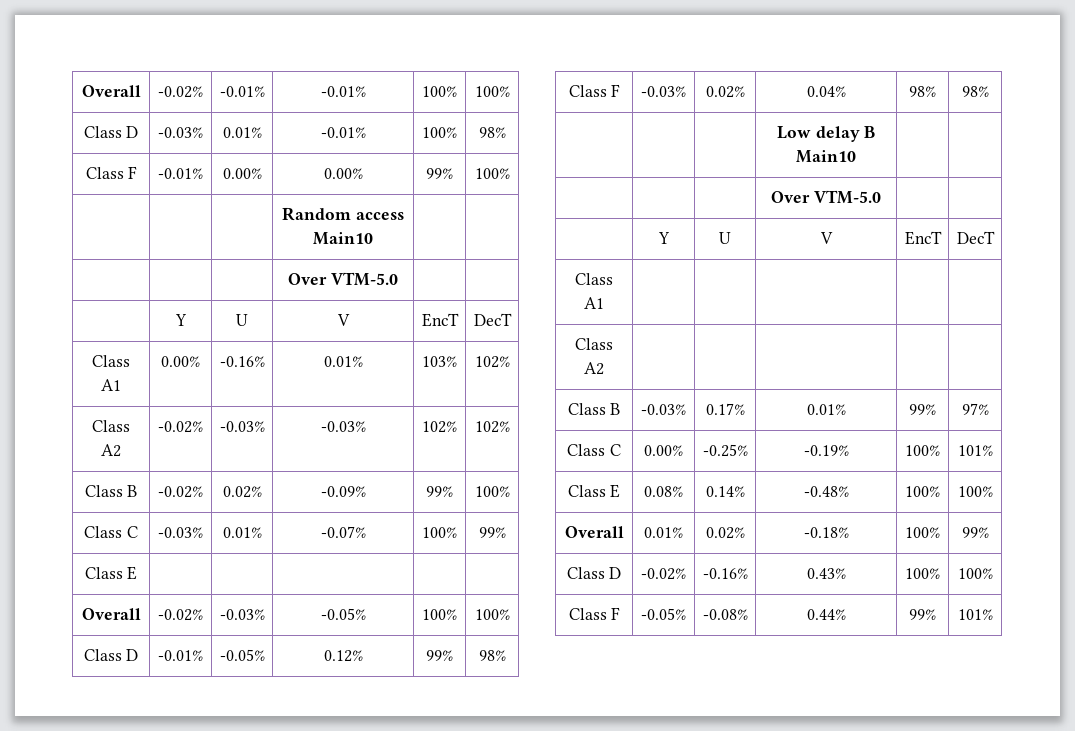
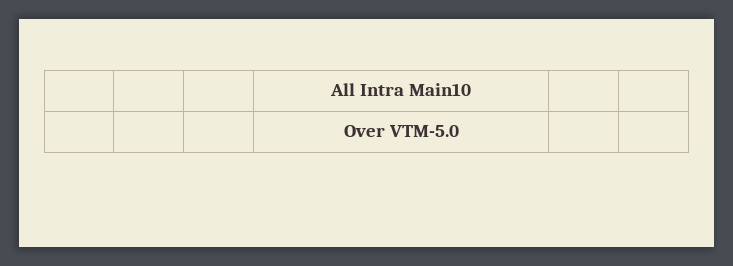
[81,85,141,97] [158,86,203,98] [219,86,265,97] [320,86,366,97] [422,86,457,97] [474,86,510,97] [83,126,139,138] [158,127,203,138] [222,127,262,138] [320,127,366,138] [422,127,457,138] [478,127,506,138] [85,166,138,179] [158,168,203,179] [222,168,262,179] [323,168,363,179] [426,168,453,179] [474,168,510,179] [282,207,404,221] [313,232,373,245] [288,272,398,286] [174,314,187,326] [236,314,248,326] [336,314,350,326] [421,313,459,327] [473,313,512,326] [92,355,130,367] [101,379,121,391] [161,356,200,367] [219,356,265,367] [323,356,363,367] [422,356,457,367] [474,356,510,368] [92,420,130,432] [101,444,121,457] [158,421,203,433] [219,421,265,432] [320,421,366,432] [422,421,457,433] [474,421,510,433] [84,485,138,497] [158,486,203,498] [222,486,262,498] [320,486,366,497] [426,486,453,497] [474,486,510,497] [84,526,138,538] [158,527,203,538] [222,527,262,538] [320,526,366,538] [422,527,457,538] [478,527,506,538] [84,566,138,580] [81,608,141,620] [158,609,203,621] [219,609,265,620] [320,608,366,620] [422,609,457,620] [474,609,510,620] [83,649,139,661] [158,650,203,661] [219,649,265,661] [323,650,363,662] [426,650,453,661] [478,650,506,661] [568,84,621,97] [641,86,686,97] [705,86,745,98] [806,86,846,97] [909,86,936,97] [961,86,989,97] [776,126,876,142] [796,150,856,163] [771,190,881,204] [657,232,670,244] [719,232,731,244] [819,232,833,244] [904,231,942,245] [956,231,995,244] [575,273,613,285] [584,297,604,309] [575,338,613,350] [584,362,604,375] [567,403,621,415] [641,404,686,415] [705,403,745,415] [806,404,846,415] [909,404,936,415] [961,403,989,415] [567,444,621,456] [644,445,683,456] [702,444,748,457] [803,445,849,456] [905,445,940,456] [957,445,993,456] [567,484,621,498] [644,486,683,497] [705,486,745,497] [803,486,849,497] [905,486,940,497] [957,486,993,497] [564,526,624,538] [644,527,683,538] [705,527,745,539] [803,527,849,538] [905,527,940,538] [961,527,989,538] [566,567,622,579] [641,568,686,580] [702,568,748,579] [806,568,846,579] [905,568,940,579] [957,568,993,579] [568,607,621,620] [641,608,686,620] [702,609,748,620] [806,609,846,620] [909,609,936,620] [957,609,993,620] Overall | -0.02% | -0.01% | -0.01% | 100% | 100% // Class D | -0.03% | 0.01% | -0.01% | 100% | 98% // Class F | -0.01% | 0.00% | 0.00% | 99% | 100% // | | | Random access Main10 | | // | | | Over VTM-5.0 | | // | Y | U | V | EncT | DecT // Class A1 | 0.00% | -0.16% | 0.01% | 103% | 102% // Class A2 | -0.02% | -0.03% | -0.03% | 102% | 102% // Class B | -0.02% | 0.02% | -0.09% | 99% | 100% // Class C | -0.03% | 0.01% | -0.07% | 100% | 99% // Class E | | | | | // Overall | -0.02% | -0.03% | -0.05% | 100% | 100% // Class D | -0.01% | -0.05% | 0.12% | 99% | 98% // Class F | -0.03% | 0.02% | 0.04% | 98% | 98% // | | | Low delay B Main10 | | // | | | Over VTM-5.0 | | // | Y | U | V | EncT | DecT // Class A1 | | | | | // Class A2 | | | | | // Class B | -0.03% | 0.17% | 0.01% | 99% | 97% // Class C | 0.00% | -0.25% | -0.19% | 100% | 101% // Class E | 0.08% | 0.14% | -0.48% | 100% | 100% // Overall | 0.01% | 0.02% | -0.18% | 100% | 99% // Class D | -0.02% | -0.16% | 0.43% | 100% | 100% // Class F | -0.05% | -0.08% | 0.44% | 99% | 101% -> [330,83,471,96] [343,125,459,137] | | | All Intra Main10 | | // | | | Over VTM-5.0 | |

